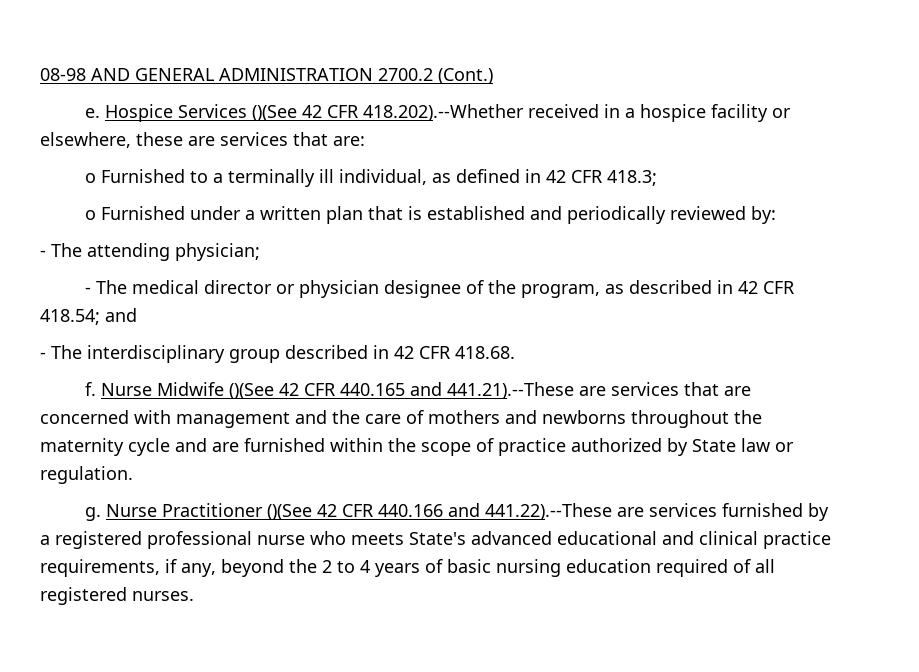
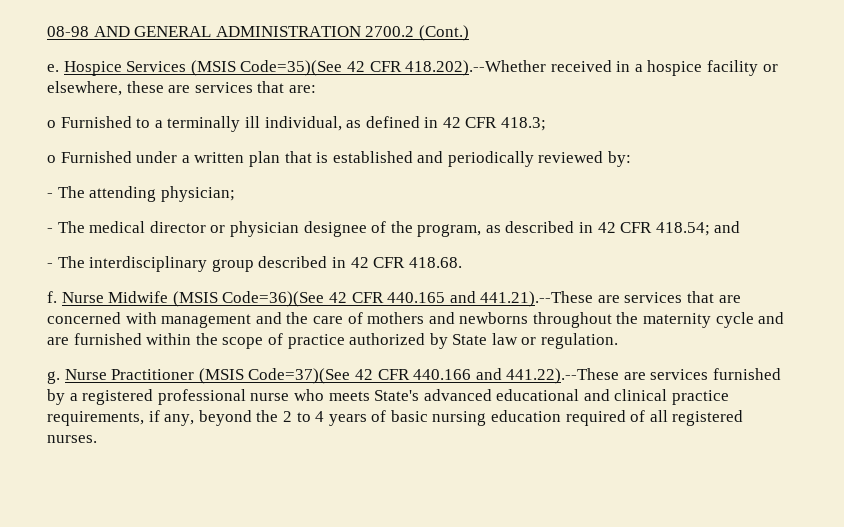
[251,105,297,121] ()(See -> [190,60,343,76] (MSIS Code=35)(See
[228,383,274,399] ()(See -> [172,291,325,307] (MSIS Code=36)(See
[266,504,312,520] ()(See -> [198,368,351,384] (MSIS Code=37)(See

